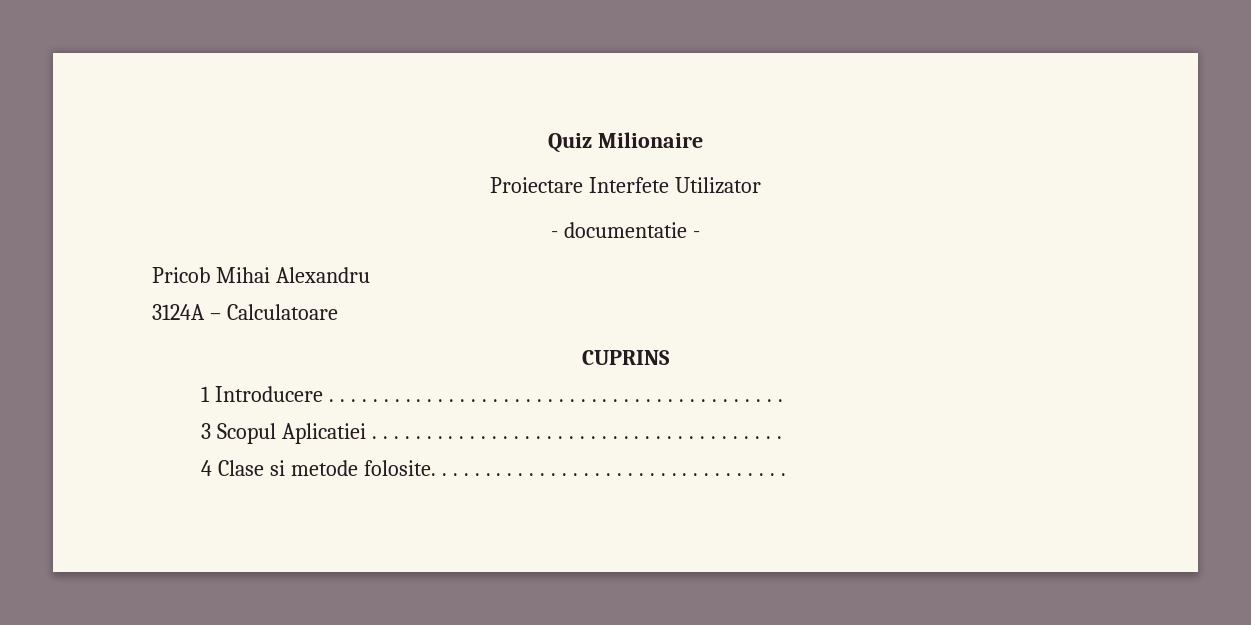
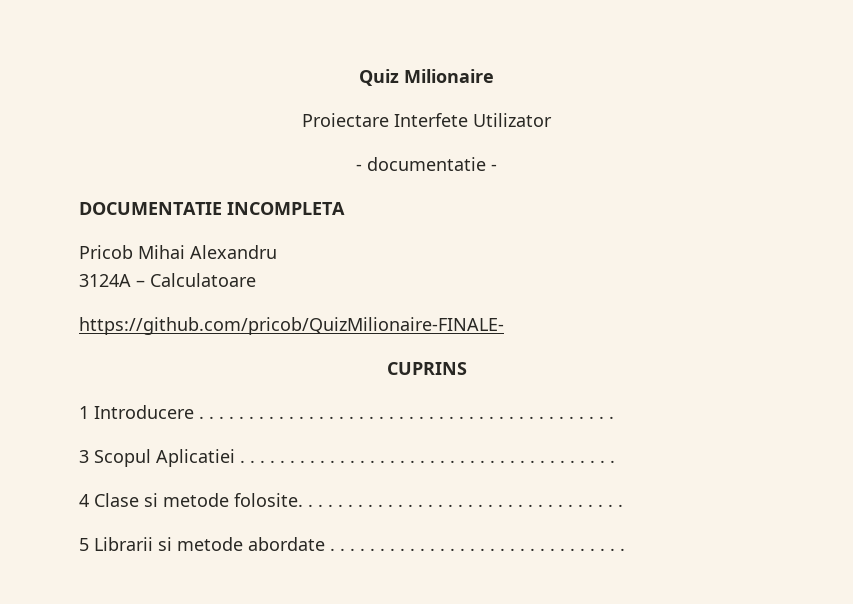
(700, 234) none -> [79,202,345,215] // DOCUMENTATIE INCOMPLETA
(338, 312) none -> [79,317,504,335] // https://github.com/pricob/QuizMilionaire-FINALE-
(786, 474) none -> [79,537,625,551] // 5 Librarii si metode abordate . . . . . . . . . . . . . . . . . . . . . . . . . . . . . .

